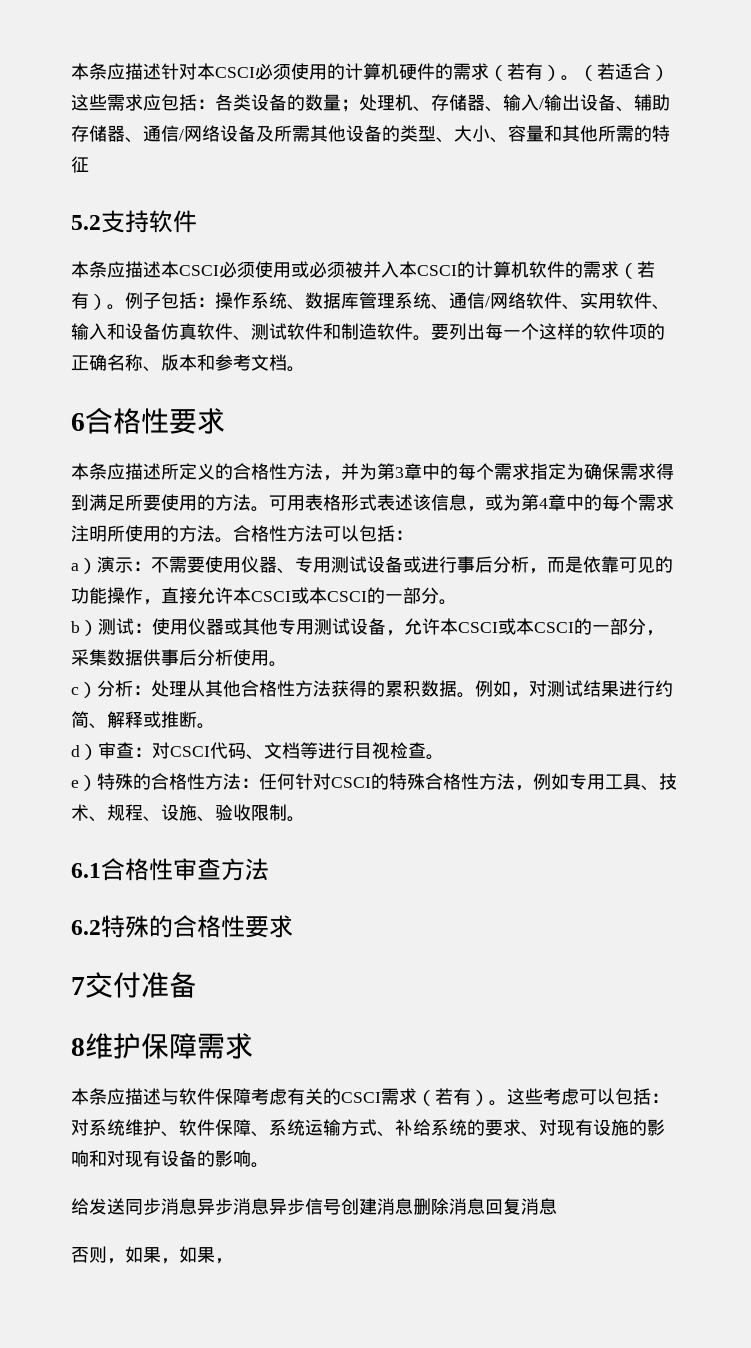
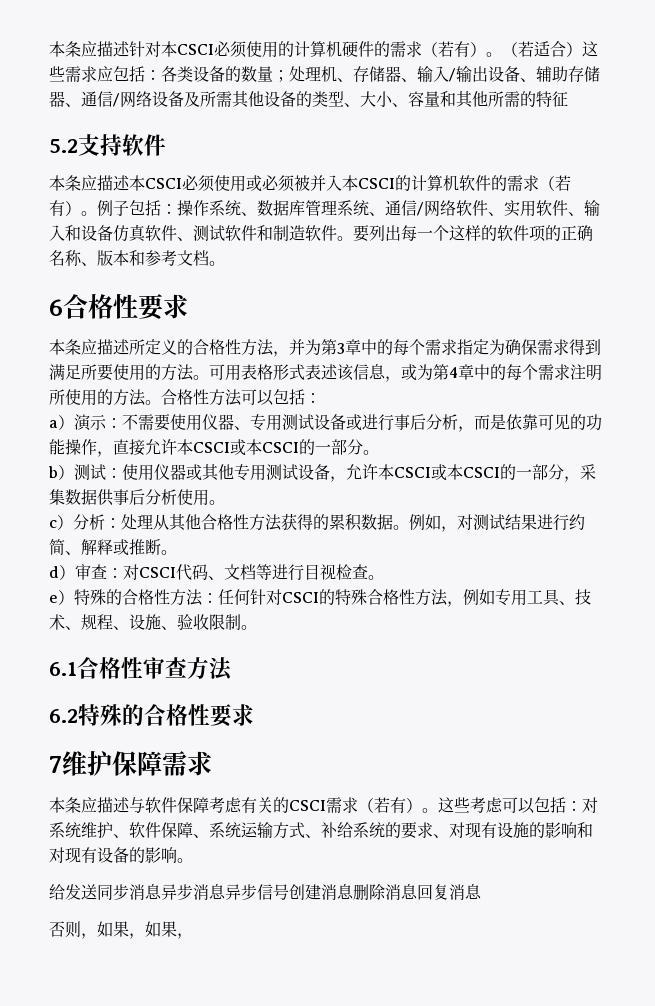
[85,972,197,998] [71,1038,85,1056] 交付准备 // 8 -> (62, 764) none

